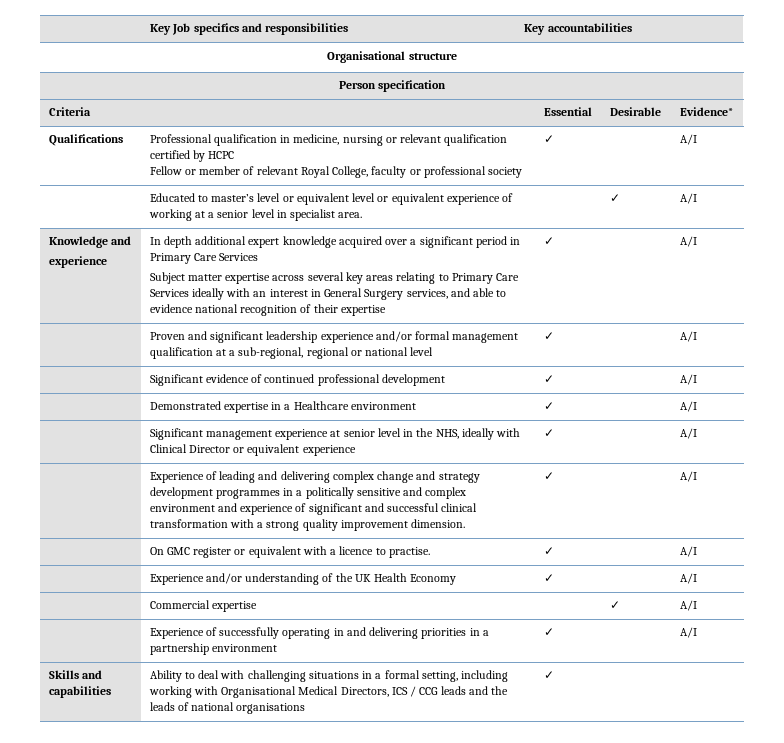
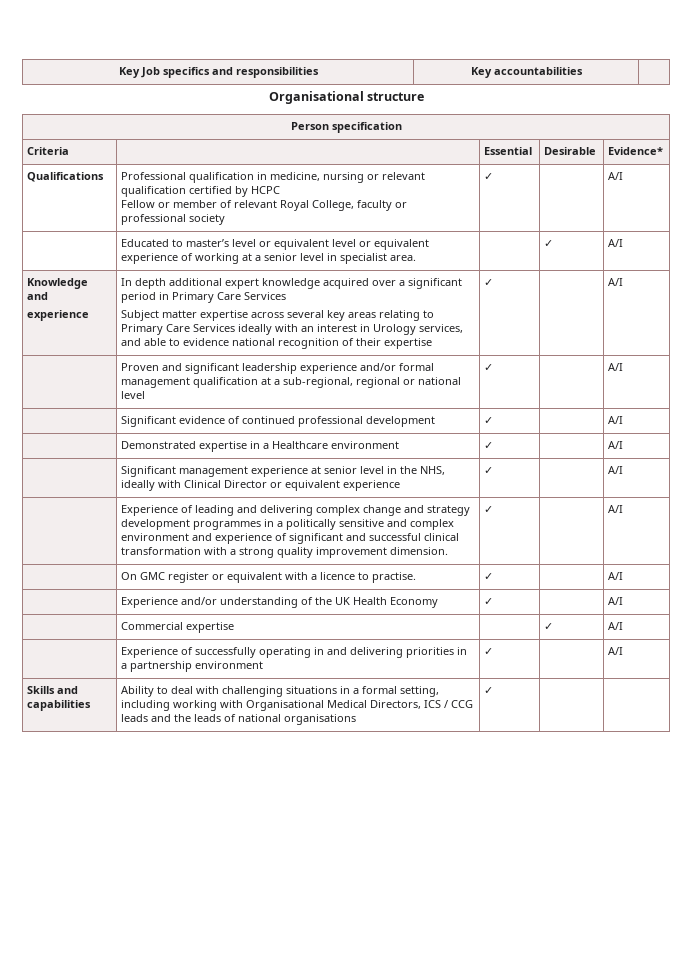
[324,288,404,300] General Surgery -> [373,324,417,335] Urology

